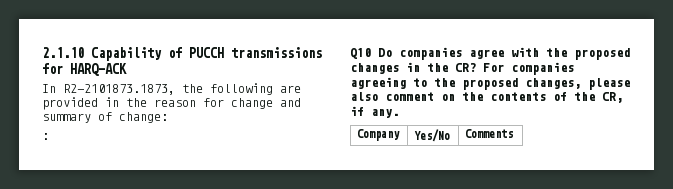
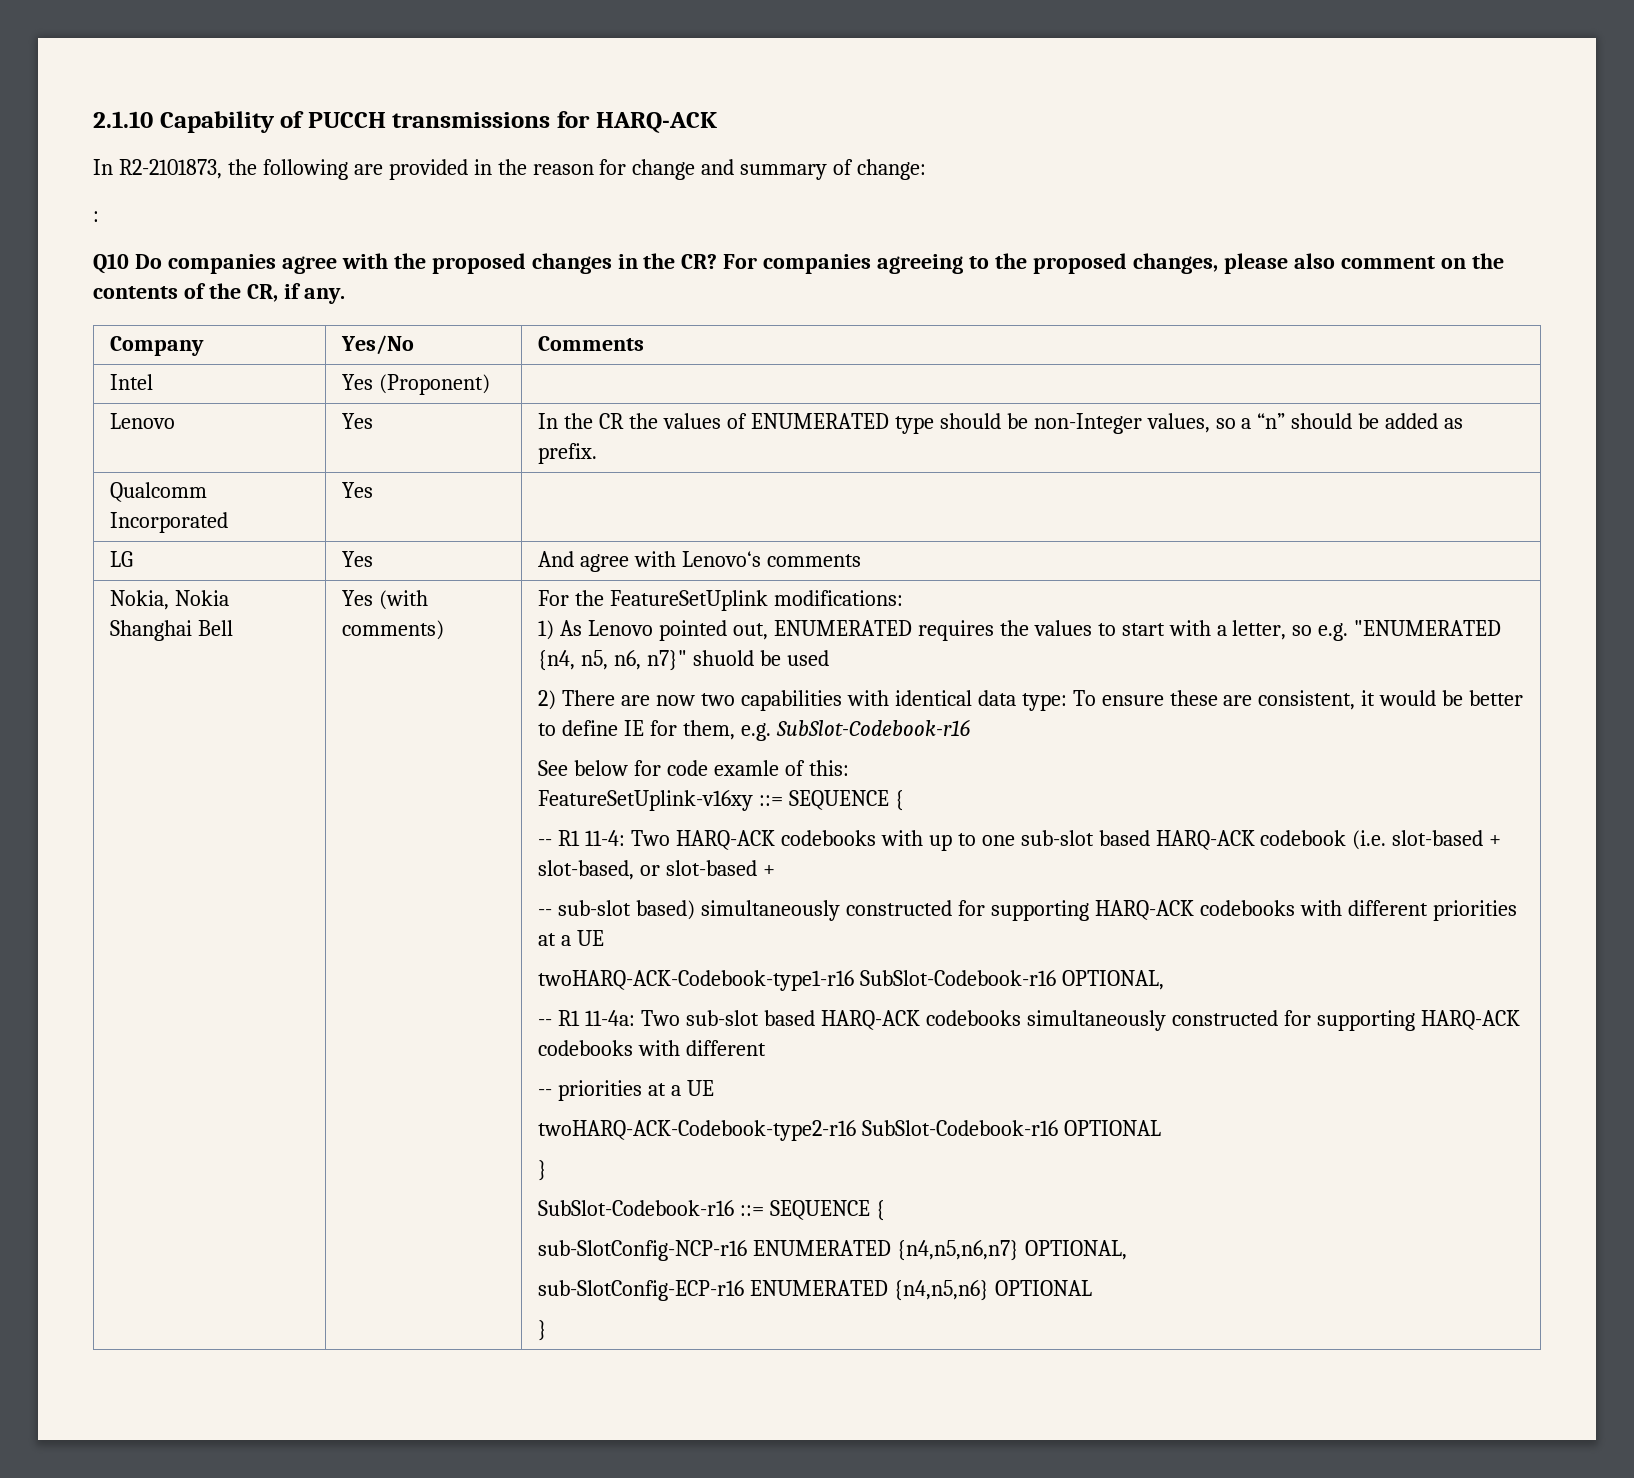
[63,84,175,95] R2-2101873.1873, -> [118,159,222,179] R2-2101873,
(514, 133) none -> [110,374,154,390] [342,374,491,395] [110,413,176,429] [342,413,374,429] [538,413,1464,434] [538,443,598,464] [110,482,208,502] [110,512,229,533] [342,482,374,498] [110,551,134,567] [342,551,374,567] [538,551,861,572] [110,590,230,610] [110,620,234,641] [342,590,429,610] [342,620,445,640] [538,590,904,611] [538,620,1502,641] [538,650,829,671] [538,690,1524,711] [538,719,970,741] [538,760,849,776] [538,790,905,811] [538,830,1502,851] [538,860,776,880] [538,900,1517,921] [538,930,605,946] [538,970,1165,991] [538,1010,1520,1031] [538,1040,767,1056] [538,1080,714,1101] [538,1120,1162,1141] [538,1160,548,1181] [538,1200,886,1221] [538,1240,1128,1261] [538,1280,1093,1301] [538,1320,548,1341] // Intel | Yes (Proponent) | // Lenovo | Yes | In the CR the values of ENUMERATED type should be non-Integer values, so a “n” should be added as prefix. // Qualcomm Incorporated | Yes | // LG | Yes | And agree with Lenovo‘s comments // Nokia, Nokia Shanghai Bell | Yes (with comments) | For the FeatureSetUplink modifications: // 1) As Lenovo pointed out, ENUMERATED requires the values to start with a letter, so e.g. "ENUMERATED {n4, n5, n6, n7}" shuold be used // 2) There are now two capabilities with identical data type: To ensure these are consistent, it would be better to define IE for them, e.g. SubSlot-Codebook-r16 // See below for code examle of this: // FeatureSetUplink-v16xy ::= SEQUENCE { // -- R1 11-4: Two HARQ-ACK codebooks with up to one sub-slot based HARQ-ACK codebook (i.e. slot-based + slot-based, or slot-based + // -- sub-slot based) simultaneously constructed for supporting HARQ-ACK codebooks with different priorities at a UE // twoHARQ-ACK-Codebook-type1-r16 SubSlot-Codebook-r16 OPTIONAL, // -- R1 11-4a: Two sub-slot based HARQ-ACK codebooks simultaneously constructed for supporting HARQ-ACK codebooks with different // -- priorities at a UE // twoHARQ-ACK-Codebook-type2-r16 SubSlot-Codebook-r16 OPTIONAL // } // SubSlot-Codebook-r16 ::= SEQUENCE { // sub-SlotConfig-NCP-r16 ENUMERATED {n4,n5,n6,n7} OPTIONAL, // sub-SlotConfig-ECP-r16 ENUMERATED {n4,n5,n6} OPTIONAL // }

